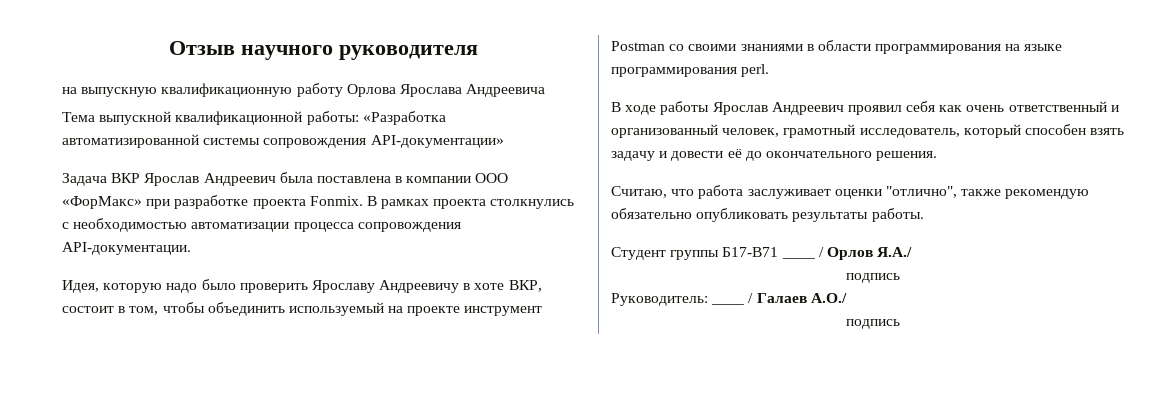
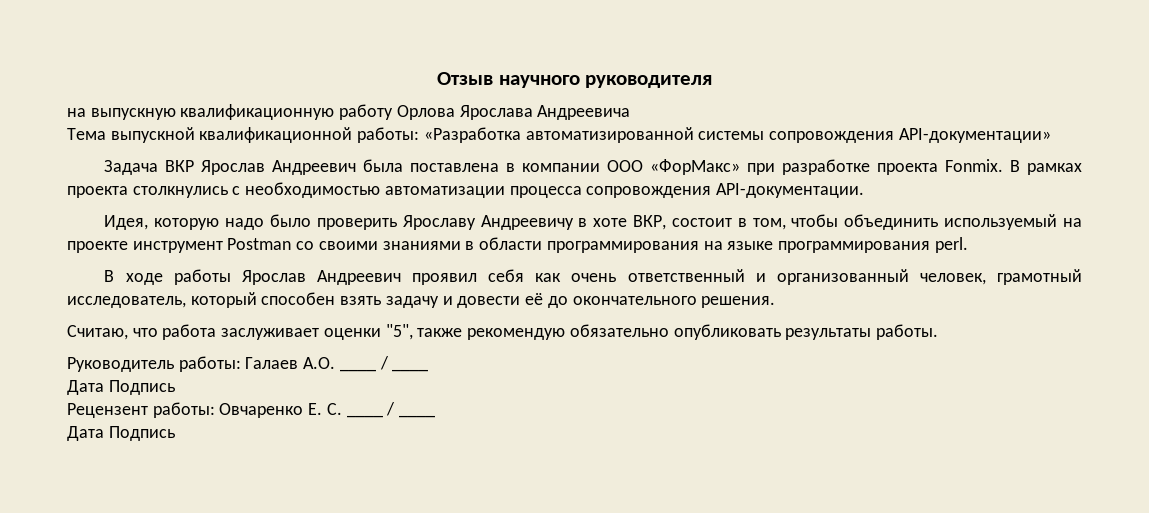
[885,186,957,198] "отлично", -> [385,324,413,340] "5",
[611,247,779,260] [781,257,815,259] [818,247,913,260] [845,273,900,283] [611,293,745,306] [748,293,847,303] [845,319,900,329] Студент группы Б17-В71 ____ / Орлов Я.А./ // подпись // Руководитель: ____ / Галаев А.О./ // подпись -> [67,356,336,372] [339,356,429,372] [67,380,175,395] [67,402,342,418] [346,402,436,418] [67,426,175,441] Руководитель работы: Галаев А.О. ____ / ____ // Дата Подпись // Рецензент работы: Овчаренко Е. С. ____ / ____ // Дата Подпись

